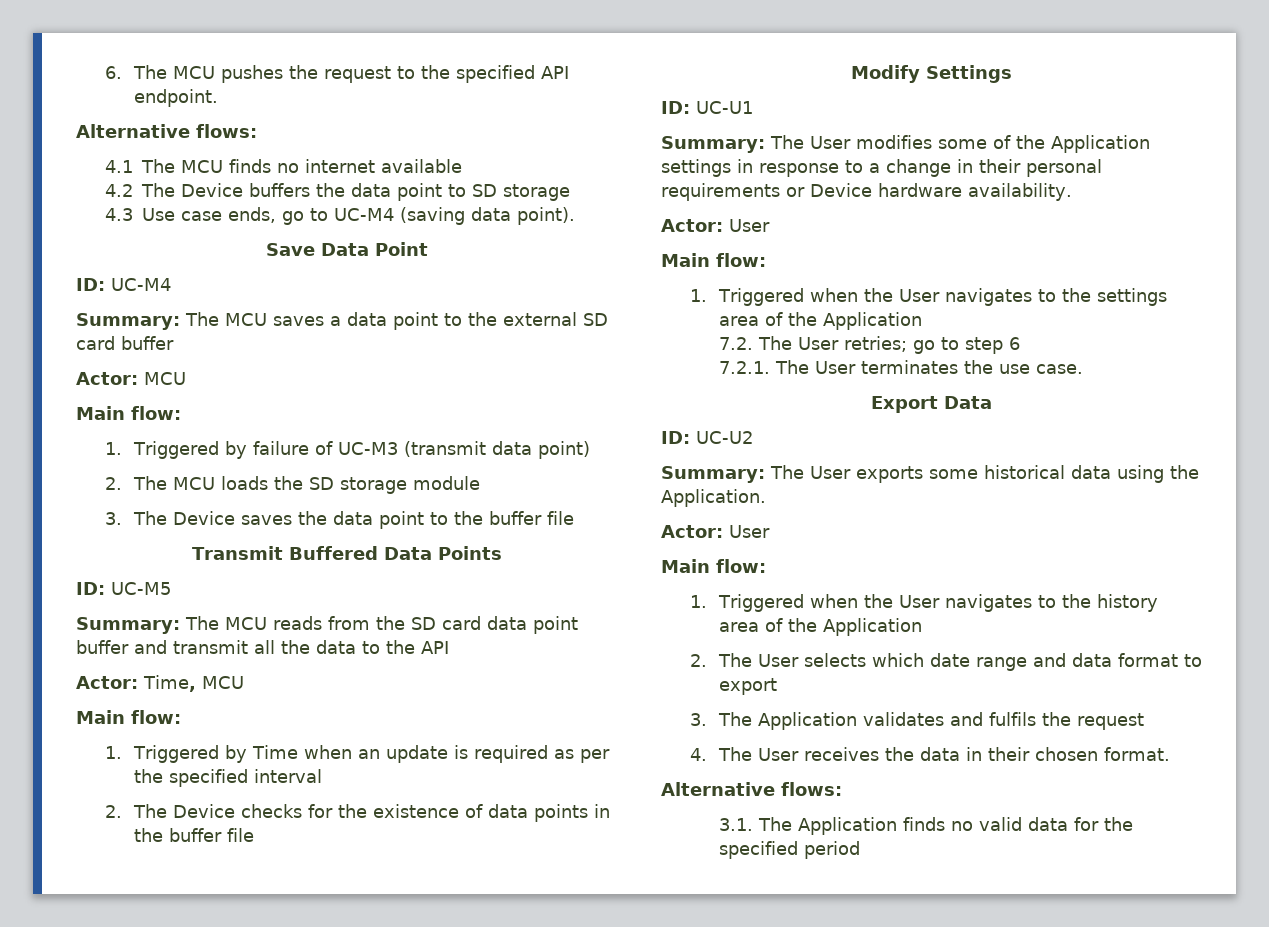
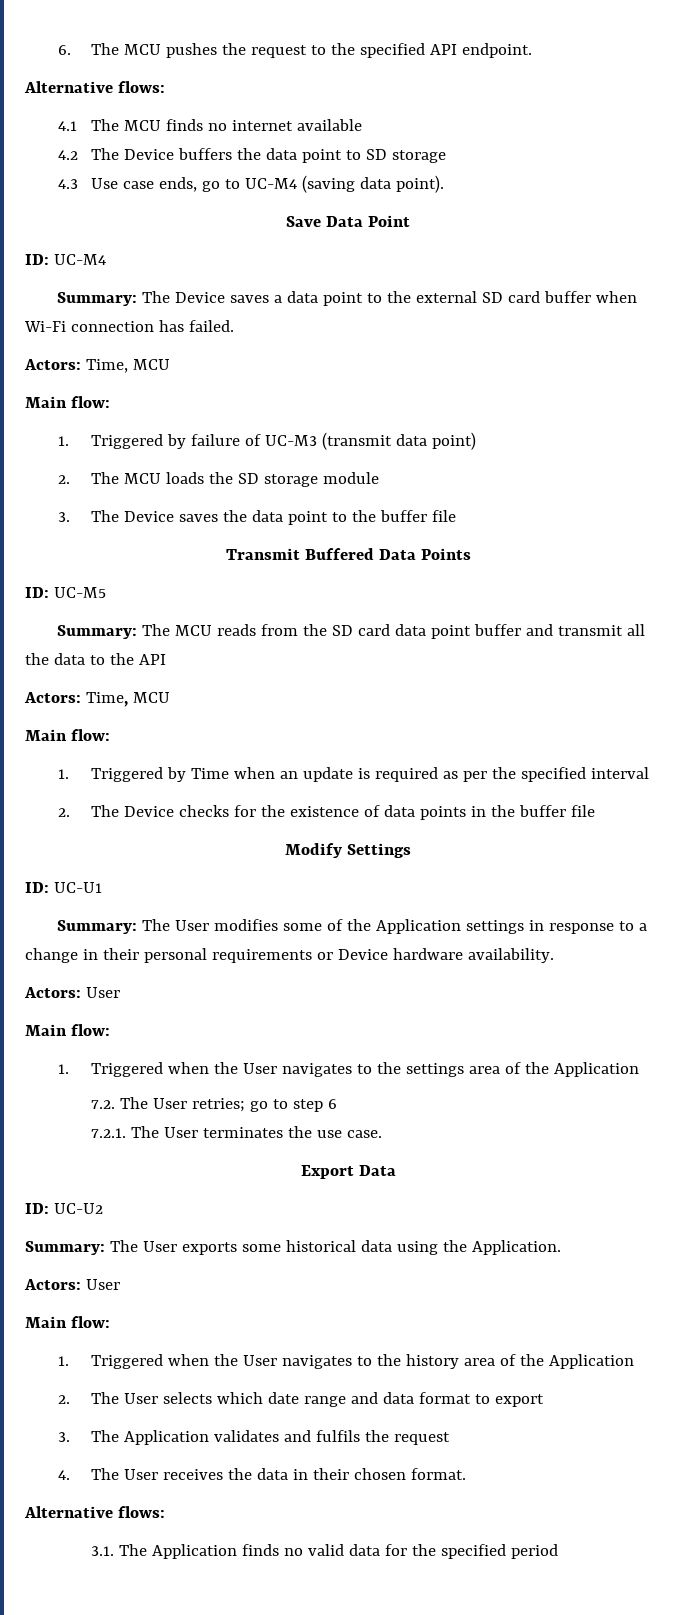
[225,313,267,326] MCU -> [175,292,226,303] Device
[76,372,138,385] // Actor: -> [596,291,638,303] [24,320,234,332] [24,359,128,373] when Wi-Fi connection has failed. // Actors: Time,
[76,676,138,689] Actor: -> [24,692,81,703] Actors:
[661,219,723,232] Actor: -> [24,987,81,998] Actors:
[661,525,723,538] Actor: -> [24,1279,81,1290] Actors:

